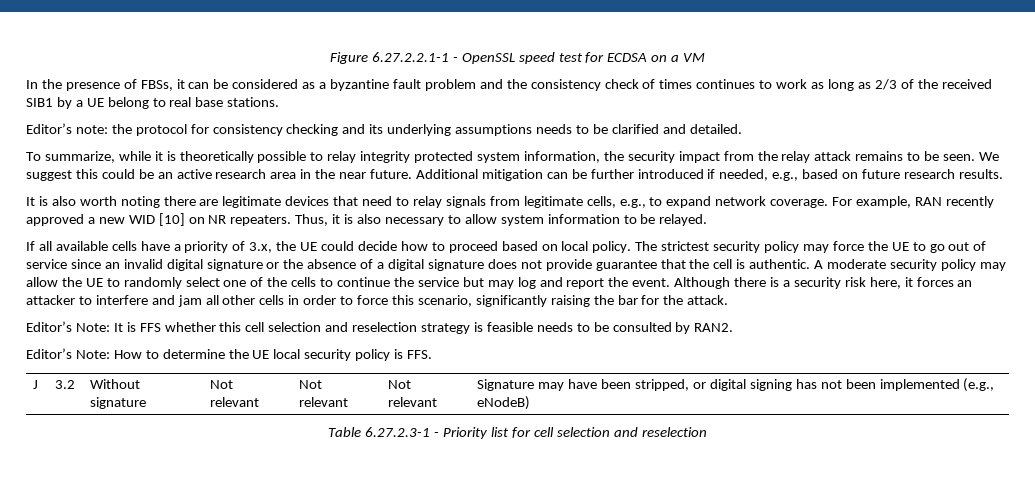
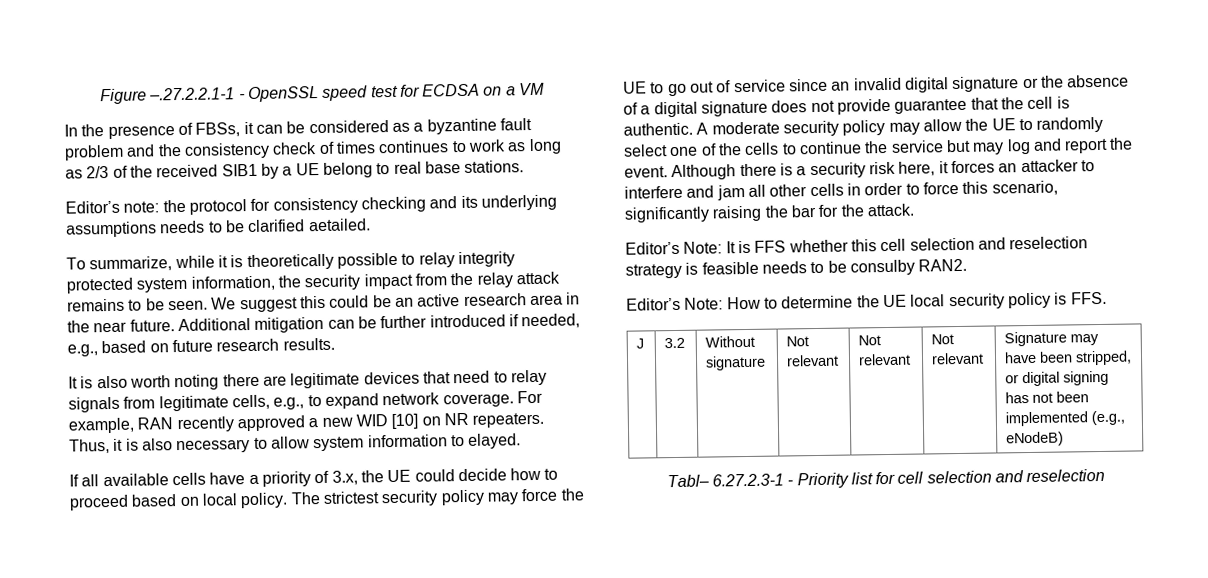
[371,52,449,62] 6.27.2.2.1-1 -> [149,87,236,101] –.27.2.2.1-1
[662,124,742,134] and detailed. -> [307,218,371,232] aetailed.
[640,214,708,226] be relayed. -> [468,433,522,449] elayed.
[612,322,691,334] consulted by -> [849,259,915,276] consulby
[328,427,362,437] Table -> [666,474,709,488] Tabl–

